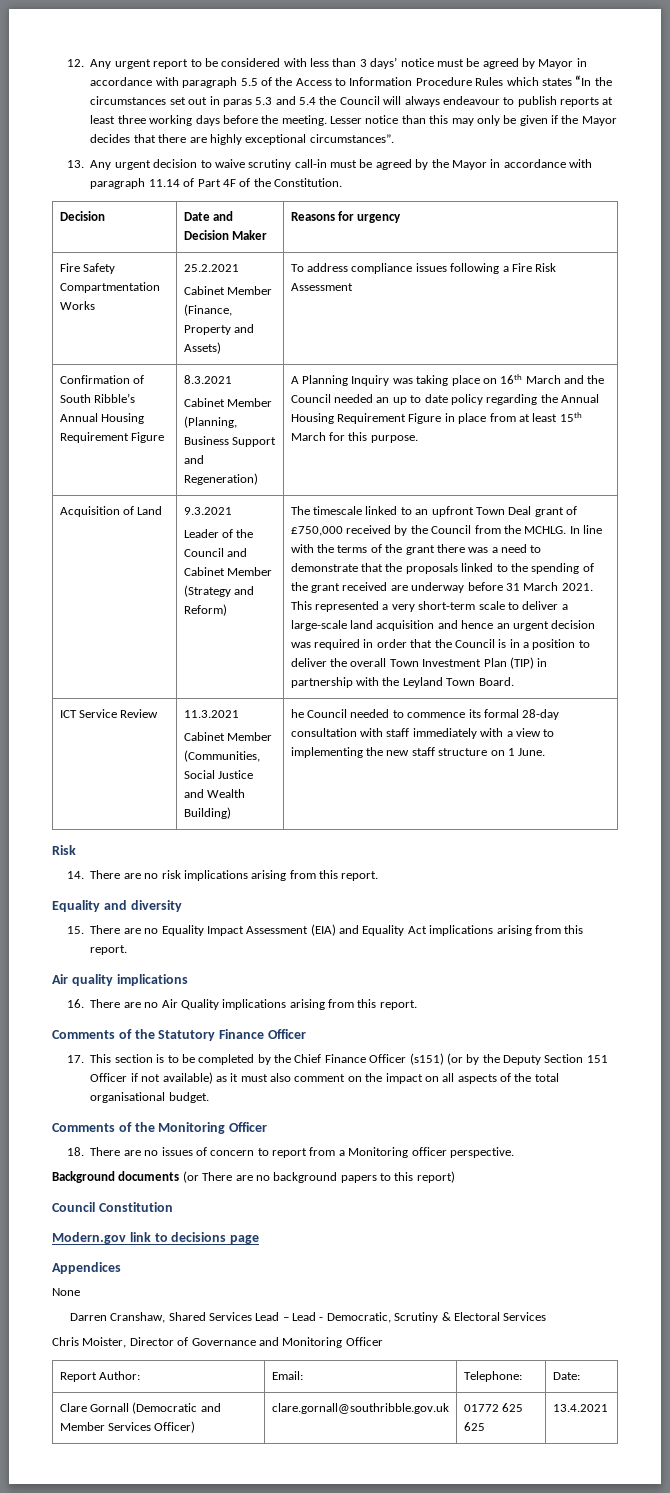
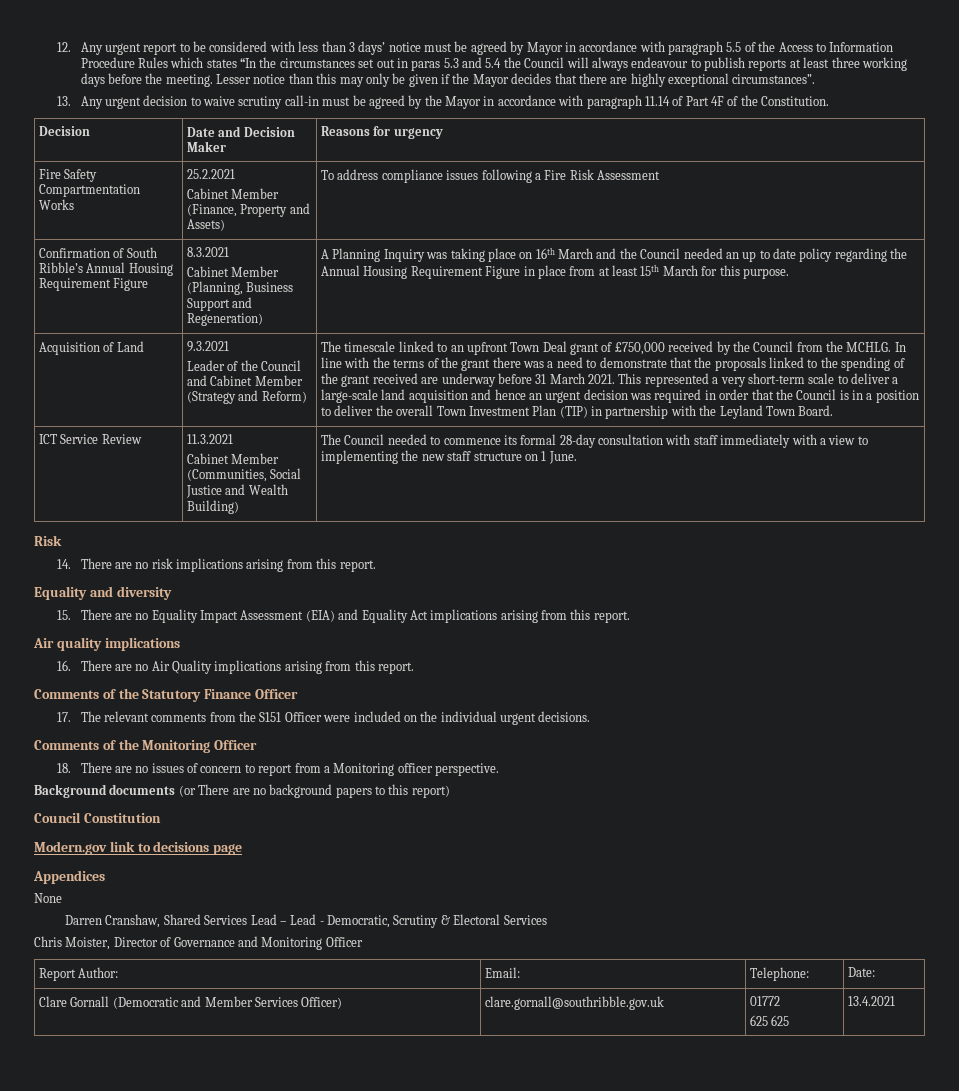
[290,709,304,718] he -> [321,434,342,445] The
[90,1053,608,1065] [90,1072,559,1084] [90,1092,209,1103] This section is to be completed by the Chief Finance Officer (s151) (or by the Deputy Section 151 Officer if not available) as it must also comment on the impact on all aspects of the total organisational budget. -> [80,711,591,725] The relevant comments from the S151 Officer were included on the individual urgent decisions.
(499, 1408) none -> (781, 1001) //

